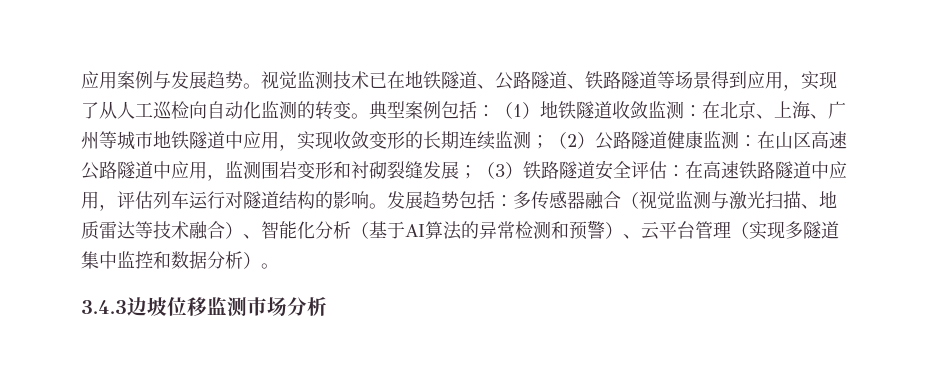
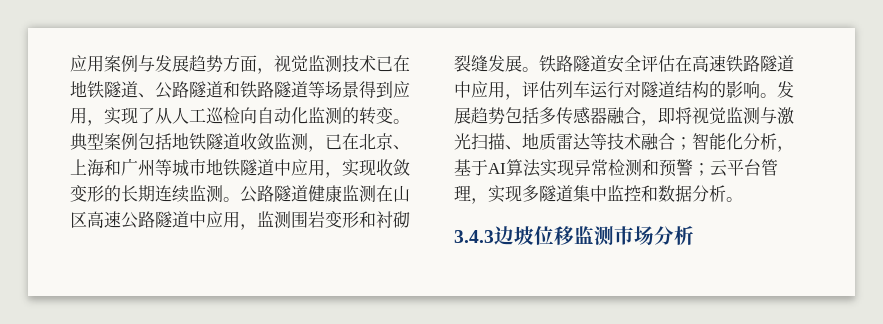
[243,83,261,89] 。 -> [223,55,274,74] 方面，
[567,84,585,89] 、 -> [223,81,240,98] 和
[477,102,540,119] ：（1） -> (172, 141) none
[684,105,702,117] ： -> [308,134,342,152] ，已
[810,114,828,119] 、 -> [104,159,121,176] 和
[531,132,595,149] ；（2） -> [223,197,240,202] 。
[739,135,757,147] ： -> (376, 193) none
[459,162,523,179] ；（3） -> [522,67,539,72] 。
[667,165,685,177] ： -> (675, 63) none
[495,195,513,207] ： -> (539, 115) none
[621,192,639,209] （ -> [641,107,692,126] ，即将
[225,222,261,239] ）、 -> [675,137,692,150] ；
[351,222,369,239] （ -> [777,146,794,152] ，
[461,221,479,239] 的 -> [540,159,574,177] 实现
[605,222,641,239] ）、 -> [693,163,710,176] ；
[731,222,749,239] （ -> [471,198,488,204] ，
[243,252,261,269] ） -> (726, 193) none

